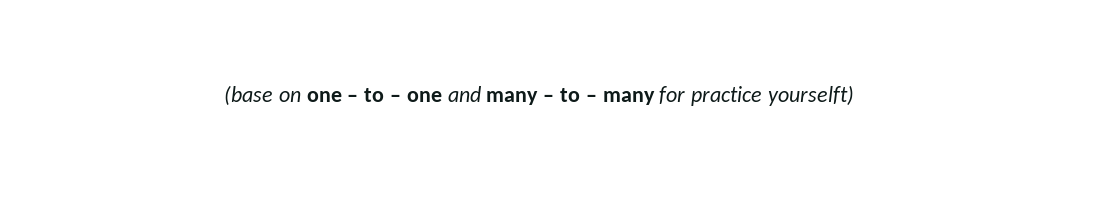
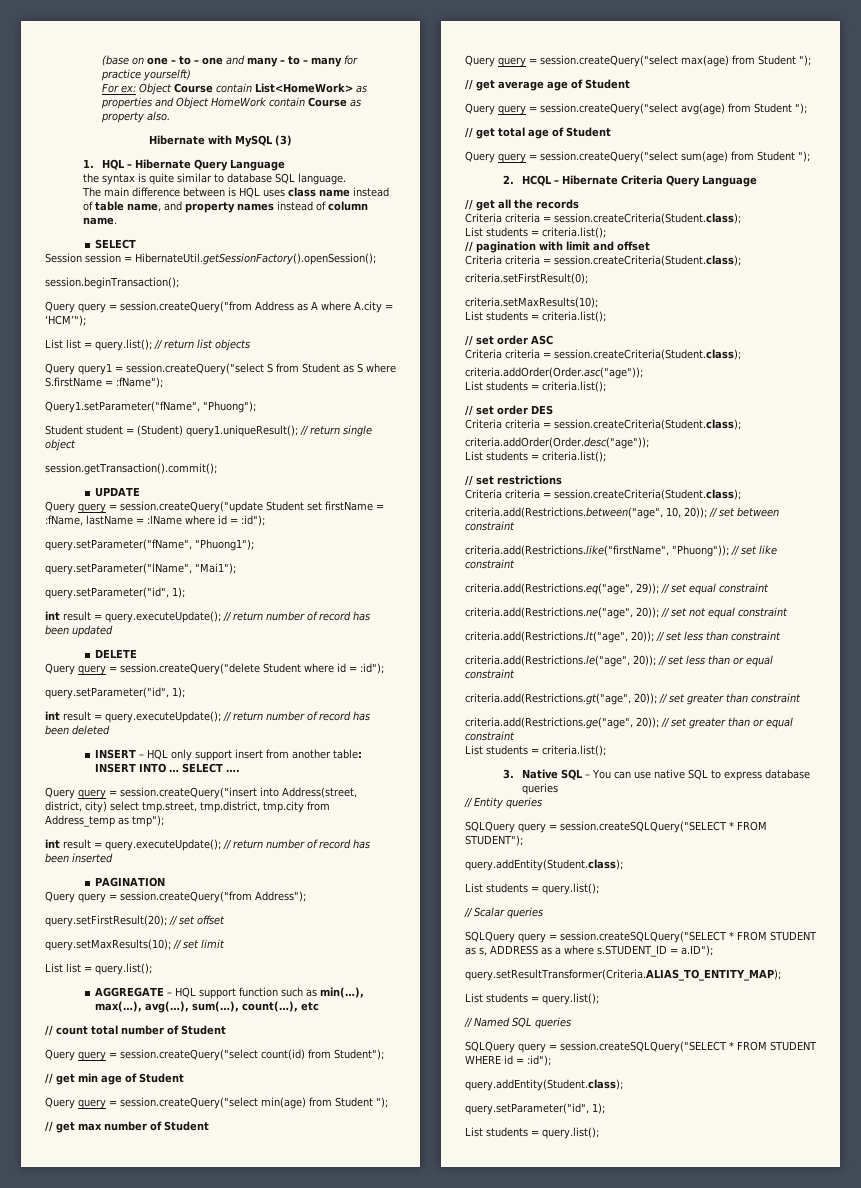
(855, 95) none -> [102,83,368,95] [101,97,362,109] [101,111,171,123] [149,135,292,147] [83,159,286,171] [83,173,347,185] [82,187,390,198] [83,201,369,213] [83,217,118,225] [95,239,137,249] [45,253,376,265] [45,277,179,289] [45,301,393,313] [45,315,86,326] [45,339,250,351] [45,363,396,375] [45,377,163,388] [45,401,256,413] [45,425,372,437] [45,439,76,451] [45,463,217,475] [95,487,141,497] [45,501,384,513] [45,515,265,526] [45,539,254,551] [45,563,236,575] [45,587,185,599] [45,611,370,623] [45,625,113,637] [95,649,138,658] [45,663,384,675] [45,687,185,699] [45,711,370,723] [45,725,110,735] [95,749,363,761] [95,763,241,773] [45,787,357,799] [45,801,330,813] [45,815,164,827] [45,839,370,851] [45,853,113,863] [95,877,166,887] [45,891,306,903] [45,915,225,927] [45,939,225,951] [45,963,152,975] [95,987,365,999] [95,1001,320,1013] [45,1025,226,1036] [45,1049,384,1061] [45,1073,184,1085] [45,1097,388,1109] [45,1121,209,1133] [465,55,811,67] [465,79,630,91] [465,103,807,115] [465,127,611,139] [465,151,810,163] [503,175,758,187] [465,199,579,211] [465,213,741,224] [465,227,606,238] [465,241,650,253] [465,255,741,266] [465,273,588,284] [465,297,598,308] [465,311,606,322] [465,335,553,346] [465,349,741,360] [465,367,643,379] [465,381,606,392] [465,405,553,416] [465,419,741,430] [465,437,649,449] [465,451,606,462] [465,475,562,486] [465,489,741,500] [465,507,779,519] [465,521,515,531] [465,545,777,557] [465,559,515,569] [465,583,769,595] [465,607,788,619] [465,631,781,643] [465,655,773,667] [465,669,515,679] [465,693,801,705] [465,717,793,729] [465,731,515,741] [465,745,606,756] [503,769,811,781] [522,783,559,795] [464,797,542,809] [465,821,767,833] [465,835,523,846] [465,859,623,871] [465,883,599,895] [464,907,543,919] [465,931,817,943] [465,945,713,957] [465,969,781,981] [465,993,599,1005] [464,1017,571,1029] [465,1041,817,1053] [465,1055,551,1066] [465,1079,623,1091] [465,1103,605,1115] [465,1127,599,1139] // For ex: Object Course contain List<HomeWork> as properties and Object HomeWork contain Course as property also. // Hibernate with MySQL (3) // 1. HQL – Hibernate Query Language // the syntax is quite similar to database SQL language. // The main difference between is HQL uses class name instead of table name, and property names instead of column name. // SELECT // Session session = HibernateUtil.getSessionFactory().openSession(); // session.beginTransaction(); // Query query = session.createQuery("from Address as A where A.city = ‘HCM’"); // List list = query.list(); // return list objects // Query query1 = session.createQuery("select S from Student as S where S.firstName = :fName"); // Query1.setParameter("fName", "Phuong"); // Student student = (Student) query1.uniqueResult(); // return single object // session.getTransaction().commit(); // UPDATE // Query query = session.createQuery("update Student set firstName = :fName, lastName = :lName where id = :id"); // query.setParameter("fName", "Phuong1"); // query.setParameter("lName", "Mai1"); // query.setParameter("id", 1); // int result = query.executeUpdate(); // return number of record has been updated // DELETE // Query query = session.createQuery("delete Student where id = :id"); // query.setParameter("id", 1); // int result = query.executeUpdate(); // return number of record has been deleted // INSERT – HQL only support insert from another table: INSERT INTO … SELECT …. // Query query = session.createQuery("insert into Address(street, district, city) select tmp.street, tmp.district, tmp.city from Address_temp as tmp"); // int result = query.executeUpdate(); // return number of record has been inserted // PAGINATION // Query query = session.createQuery("from Address"); // query.setFirstResult(20); // set offset // query.setMaxResults(10); // set limit // List list = query.list(); // AGGREGATE – HQL support function such as min(…), max(…), avg(…), sum(…), count(…), etc // // count total number of Student // Query query = session.createQuery("select count(id) from Student"); // // get min age of Student // Query query = session.createQuery("select min(age) from Student "); // // get max number of Student // Query query = session.createQuery("select max(age) from Student "); // // get average age of Student // Query query = session.createQuery("select avg(age) from Student "); // // get total age of Student // Query query = session.createQuery("select sum(age) from Student "); // 2. HCQL – Hibernate Criteria Query Language // // get all the records // Criteria criteria = session.createCriteria(Student.class); // List students = criteria.list(); // // pagination with limit and offset // Criteria criteria = session.createCriteria(Student.class); // criteria.setFirstResult(0); // criteria.setMaxResults(10); // List students = criteria.list(); // // set order ASC // Criteria criteria = session.createCriteria(Student.class); // criteria.addOrder(Order.asc("age")); // List students = criteria.list(); // // set order DES // Criteria criteria = session.createCriteria(Student.class); // criteria.addOrder(Order.desc("age")); // List students = criteria.list(); // // set restrictions // Criteria criteria = session.createCriteria(Student.class); // criteria.add(Restrictions.between("age", 10, 20)); // set between constraint // criteria.add(Restrictions.like("firstName", "Phuong")); // set like constraint // criteria.add(Restrictions.eq("age", 29)); // set equal constraint // criteria.add(Restrictions.ne("age", 20)); // set not equal constraint // criteria.add(Restrictions.lt("age", 20)); // set less than constraint // criteria.add(Restrictions.le("age", 20)); // set less than or equal constraint // criteria.add(Restrictions.gt("age", 20)); // set greater than constraint // criteria.add(Restrictions.ge("age", 20)); // set greater than or equal constraint // List students = criteria.list(); // 3. Native SQL – You can use native SQL to express database queries // // Entity queries // SQLQuery query = session.createSQLQuery("SELECT * FROM STUDENT"); // query.addEntity(Student.class); // List students = query.list(); // // Scalar queries // SQLQuery query = session.createSQLQuery("SELECT * FROM STUDENT as s, ADDRESS as a where s.STUDENT_ID = a.ID"); // query.setResultTransformer(Criteria.ALIAS_TO_ENTITY_MAP); // List students = query.list(); // // Named SQL queries // SQLQuery query = session.createSQLQuery("SELECT * FROM STUDENT WHERE id = :id"); // query.addEntity(Student.class); // query.setParameter("id", 1); // List students = query.list();

